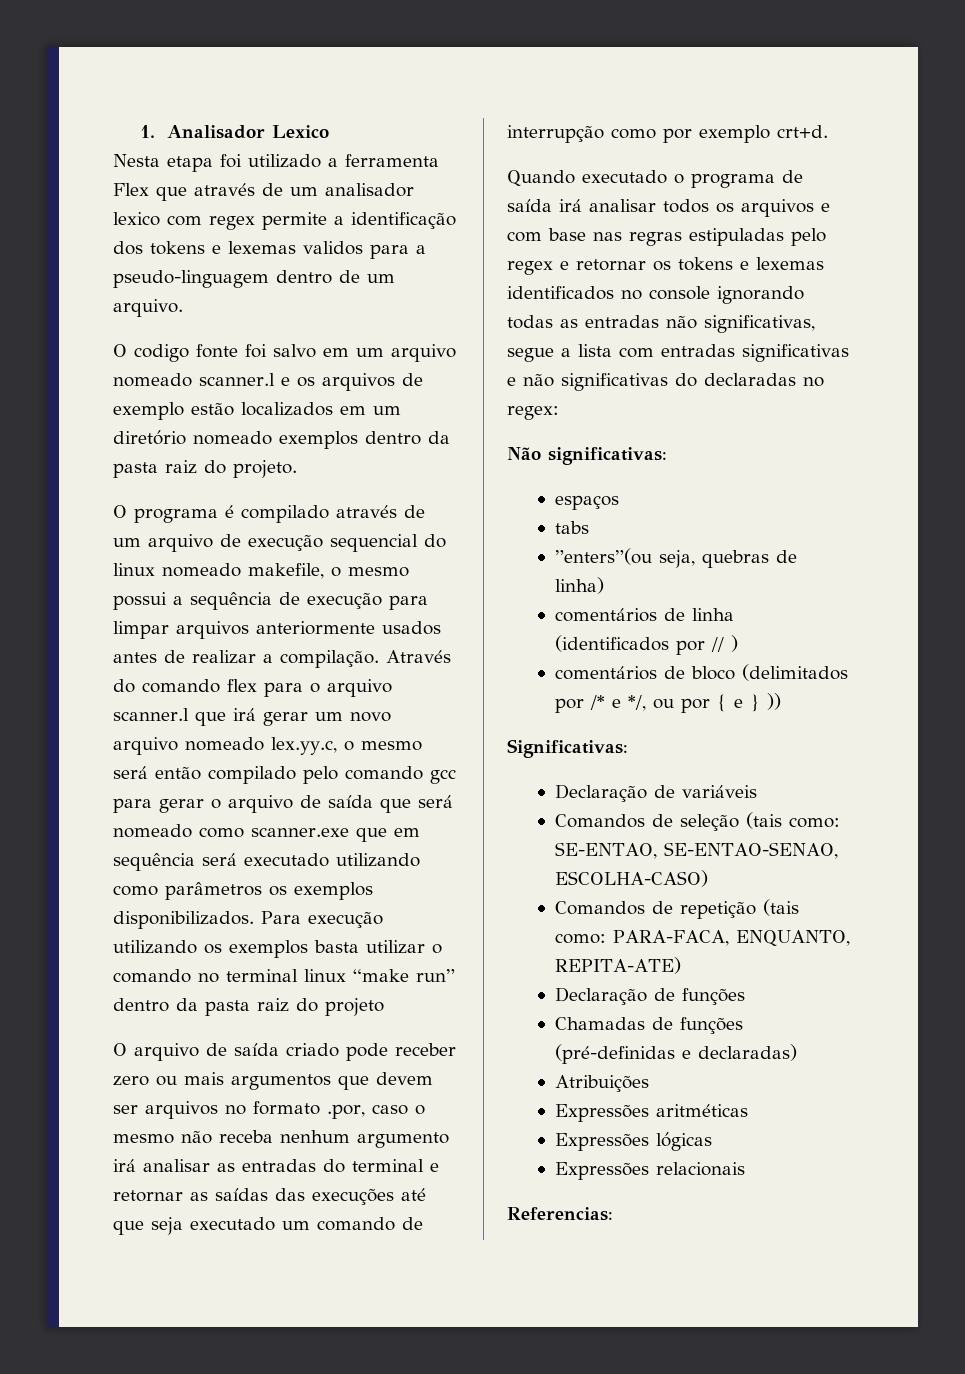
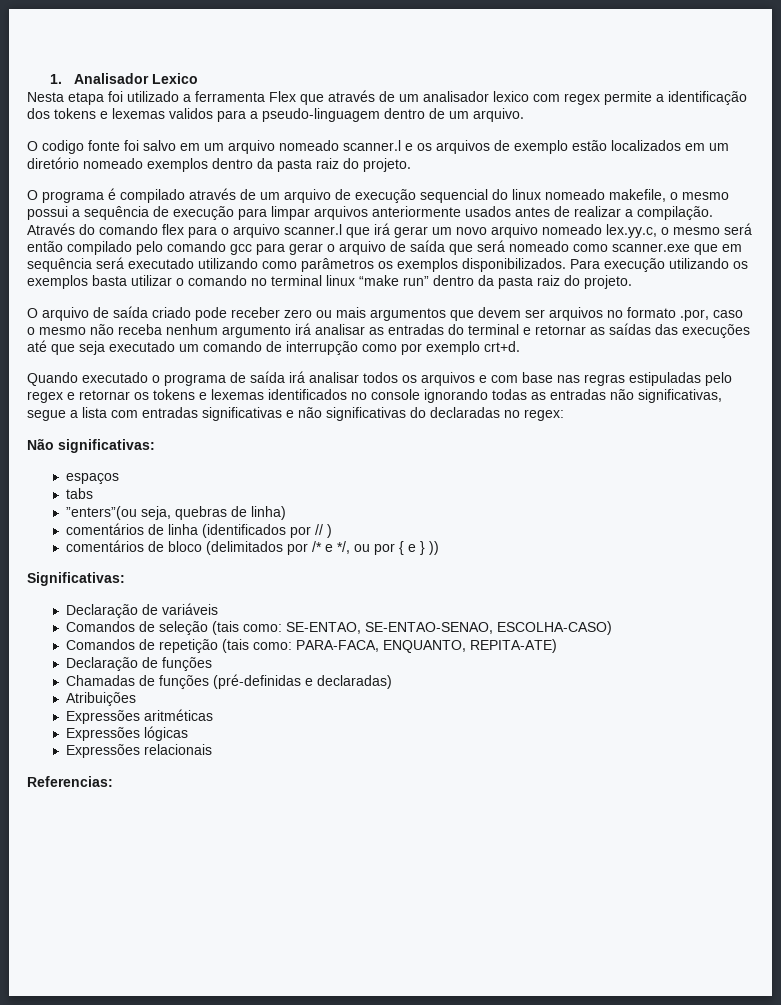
[325,998,384,1016] projeto -> [584,275,632,289] projeto.

